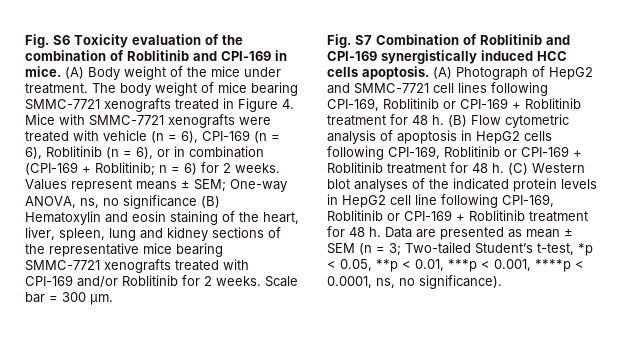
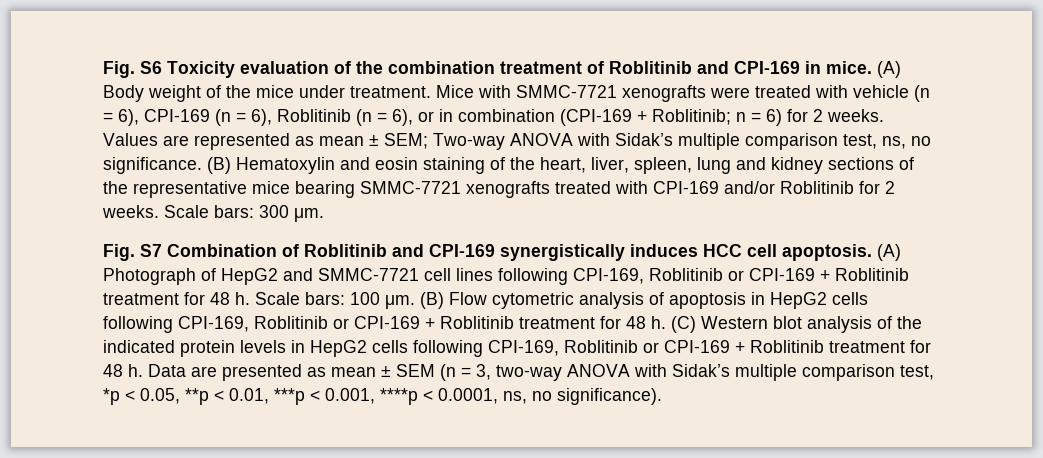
(106, 55) none -> [500,61,582,74] treatment
[92,82,298,96] [25,98,294,112] The body weight of mice bearing SMMC-7721 xenografts treated in Figure 4. -> (431, 92) none
[71,179,287,192] [25,195,197,209] represent means ± SEM; One-way ANOVA, ns, no significance -> [163,133,931,150] [103,157,202,174] are represented as mean ± SEM; Two-way ANOVA with Sidak’s multiple comparison test, ns, no significance.
[25,292,58,303] bar = -> [214,205,254,218] bars:
[481,50,567,61] [327,67,358,77] induced HCC cells -> [630,244,777,257] induces HCC cell
(444, 120) none -> [255,292,415,309] Scale bars: 100 μm.
[354,179,408,192] analyses -> [807,316,872,333] analysis
[390,194,437,205] cell line -> [372,340,408,353] cells
[389,242,574,256] 3; Two-tailed Student’s t-test, -> [476,364,934,381] 3, two-way ANOVA with Sidak’s multiple comparison test,

